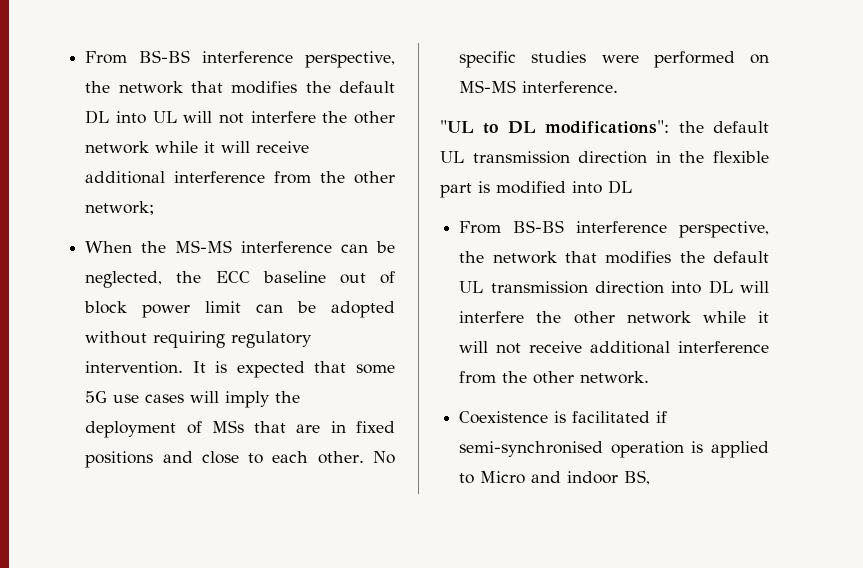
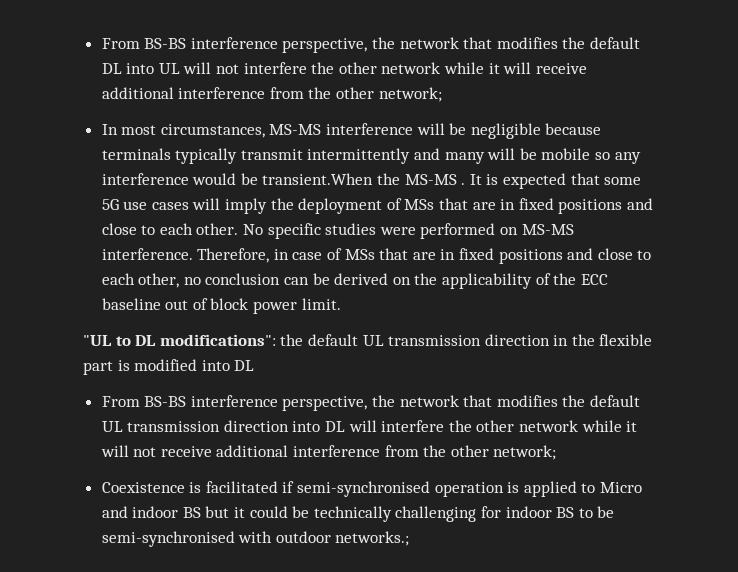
[85,240,395,253] [85,271,395,288] [84,301,395,318] [85,331,313,348] [85,361,184,374] When the MS-MS interference can be neglected, the ECC baseline out of block power limit can be adopted without requiring regulatory intervention. -> [101,123,602,139] [101,148,641,164] [101,173,466,185] In most circumstances, MS-MS interference will be negligible because terminals typically transmit intermittently and many will be mobile so any interference would be transient.When the MS-MS .
(619, 87) none -> [197,248,652,264] [101,273,608,289] [101,298,341,314] Therefore, in case of MSs that are in fixed positions and close to each other, no conclusion can be derived on the applicability of the ECC baseline out of block power limit.
[580,371,650,384] network. -> [493,445,557,460] network;
[624,470,651,485] BS, -> [182,506,615,522] [101,531,410,547] BS but it could be technically challenging for indoor BS to be semi-synchronised with outdoor networks.;

